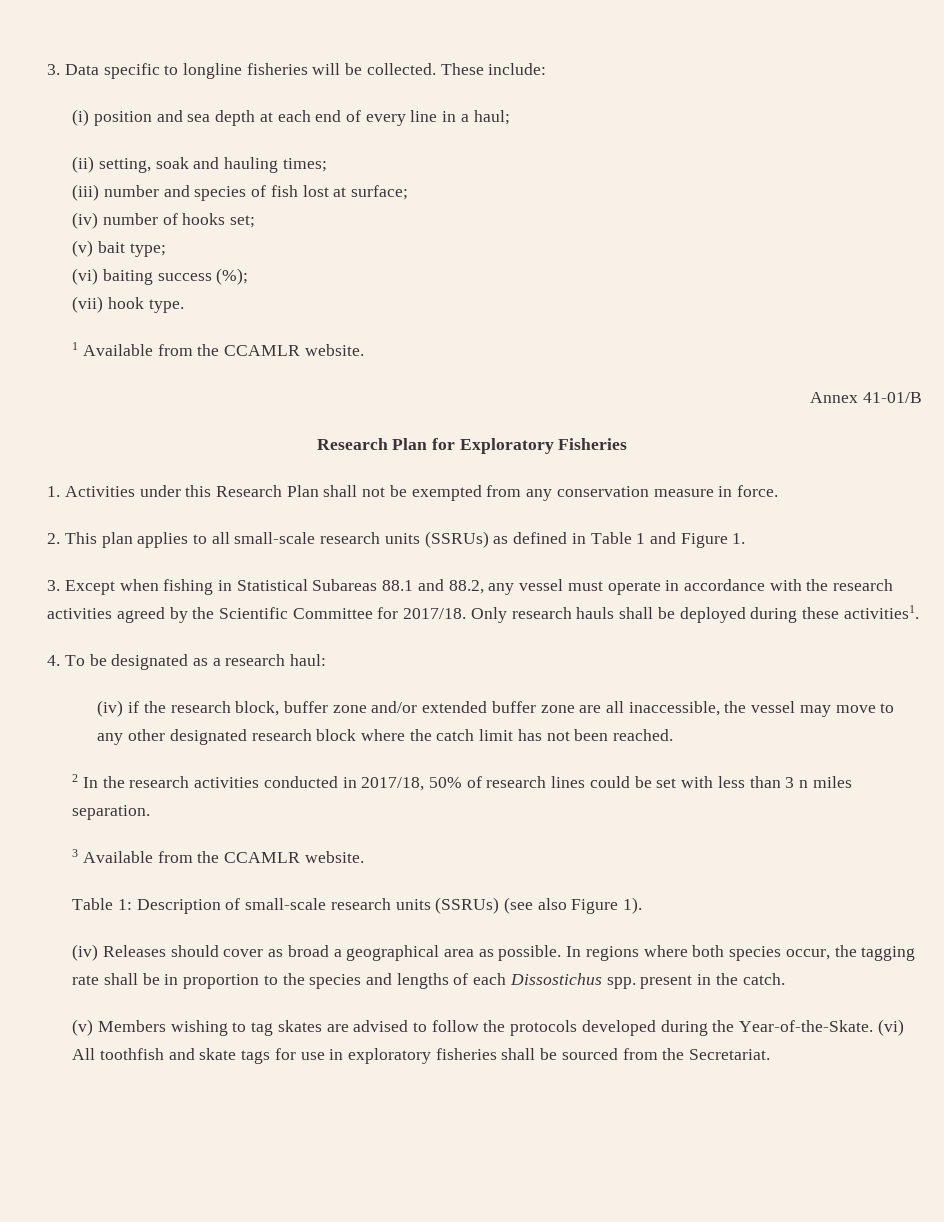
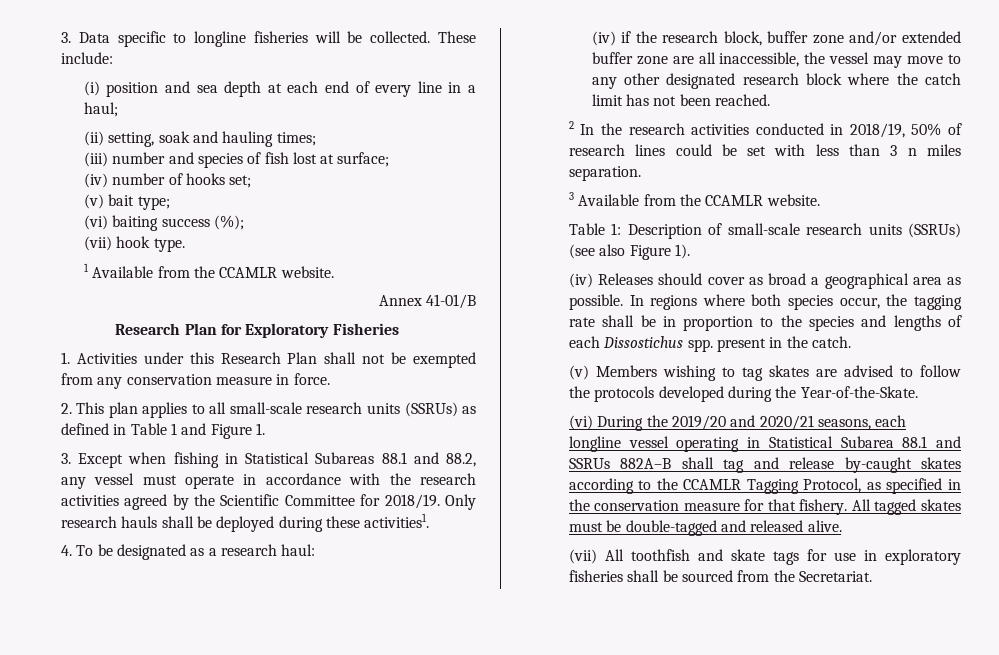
[403,608,467,619] 2017/18. -> [384,494,440,509] 2018/19.
[361,777,425,791] 2017/18, -> [849,123,905,138] 2018/19,
[877,1019,904,1036] (vi) -> [568,415,907,431] [568,436,961,452] [568,457,961,473] [568,478,961,494] [568,499,961,515] [568,520,842,536] [568,549,597,564] // (vi) During the 2019/20 and 2020/21 seasons, each longline vessel operating in Statistical Subarea 88.1 and SSRUs 882A–B shall tag and release by-caught skates according to the CCAMLR Tagging Protocol, as specified in the conservation measure for that fishery. All tagged skates must be double-tagged and released alive. // (vii)

